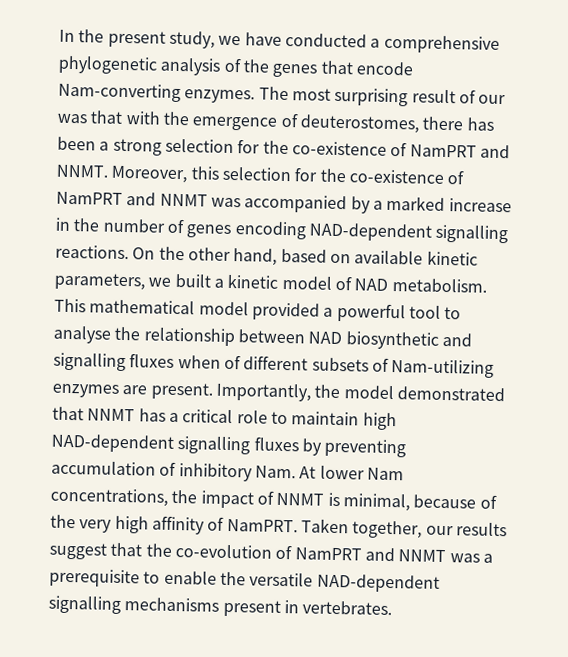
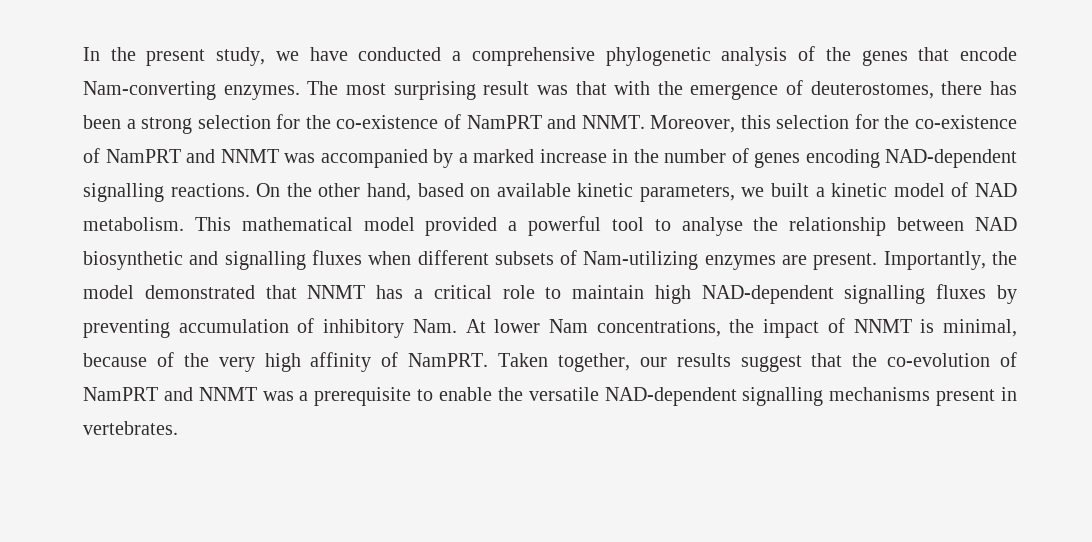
[458,89,507,105] of our -> (530, 88) none
[223,354,241,370] of -> (412, 258) none

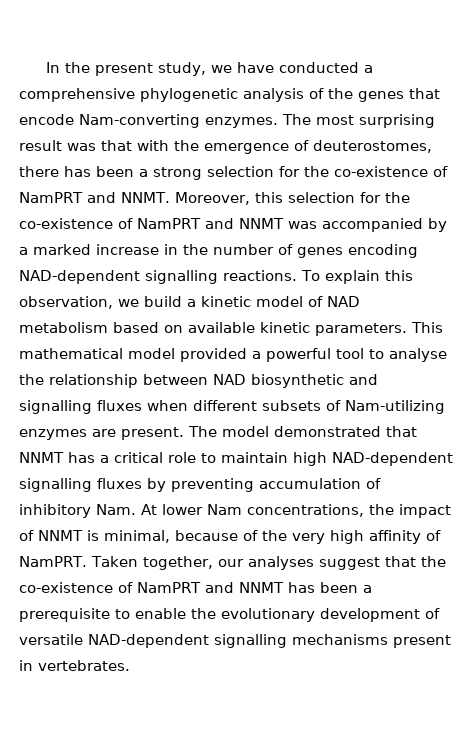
[256,183,810,202] On the other hand, based on available kinetic parameters, we built -> [301,270,413,284] [19,296,182,309] To explain this observation, we build
[83,217,184,231] metabolism. -> [19,322,407,336] metabolism based on available kinetic parameters.
[883,251,1017,270] Importantly, the -> [188,426,217,437] The
[676,353,731,367] results -> [247,556,314,570] analyses
[887,352,1017,367] [83,387,294,401] co-evolution of NamPRT and NNMT was -> [19,582,358,593] co-existence of NamPRT and NNMT has been
(523, 394) none -> [221,608,440,622] evolutionary development of

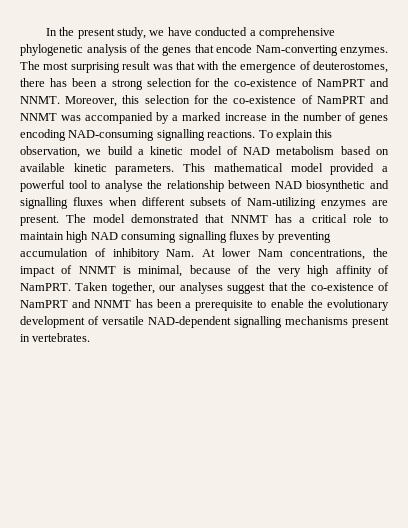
[19,270,140,284] NAD-dependent -> [68,130,155,141] NAD-consuming
[332,452,453,466] NAD-dependent -> [90,232,177,243] NAD consuming

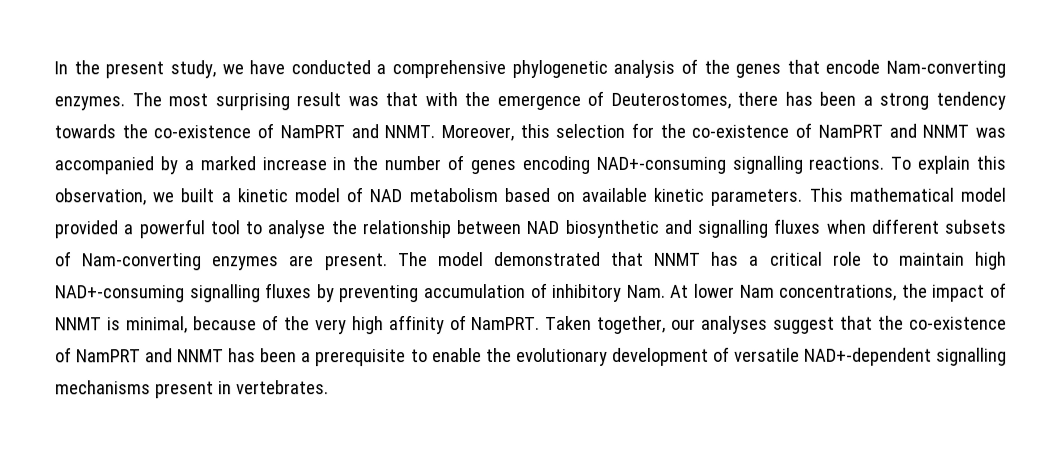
[313,61,388,73] deuterostomes, -> [610,92,731,109] Deuterostomes,
[146,78,211,87] selection for -> [935,91,1006,110] [54,124,116,139] tendency towards
[68,130,155,141] NAD-consuming -> [595,156,726,174] NAD+-consuming
[107,146,133,155] build -> [180,188,215,203] built
[247,197,317,209] Nam-utilizing -> [82,253,203,271] Nam-converting
[90,232,177,243] NAD consuming -> [55,285,185,303] NAD+-consuming
[148,316,231,328] NAD-dependent -> [803,347,932,366] NAD+-dependent

